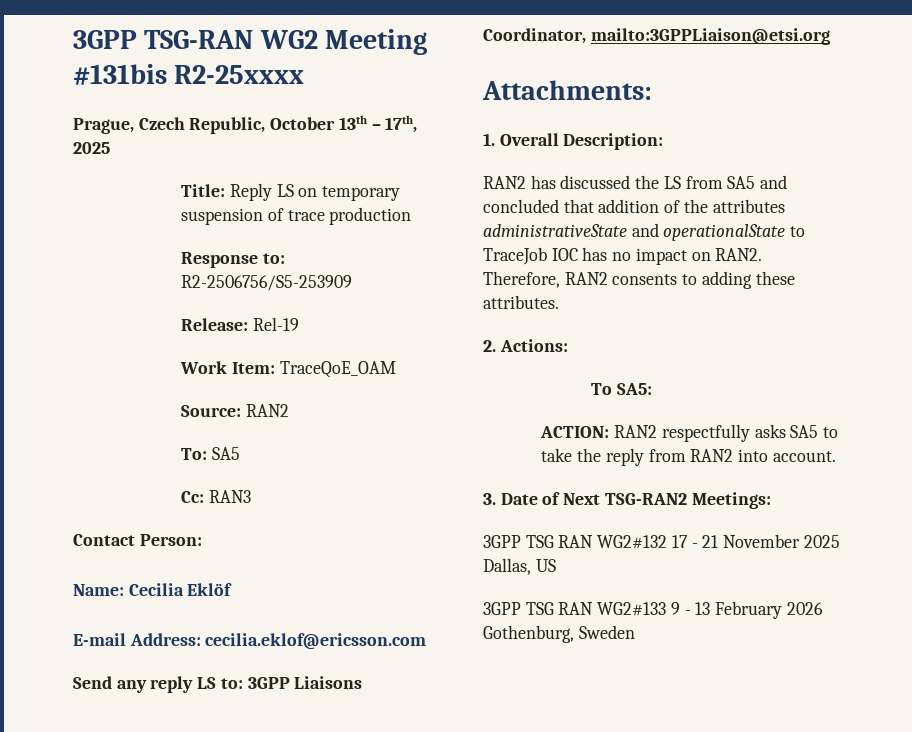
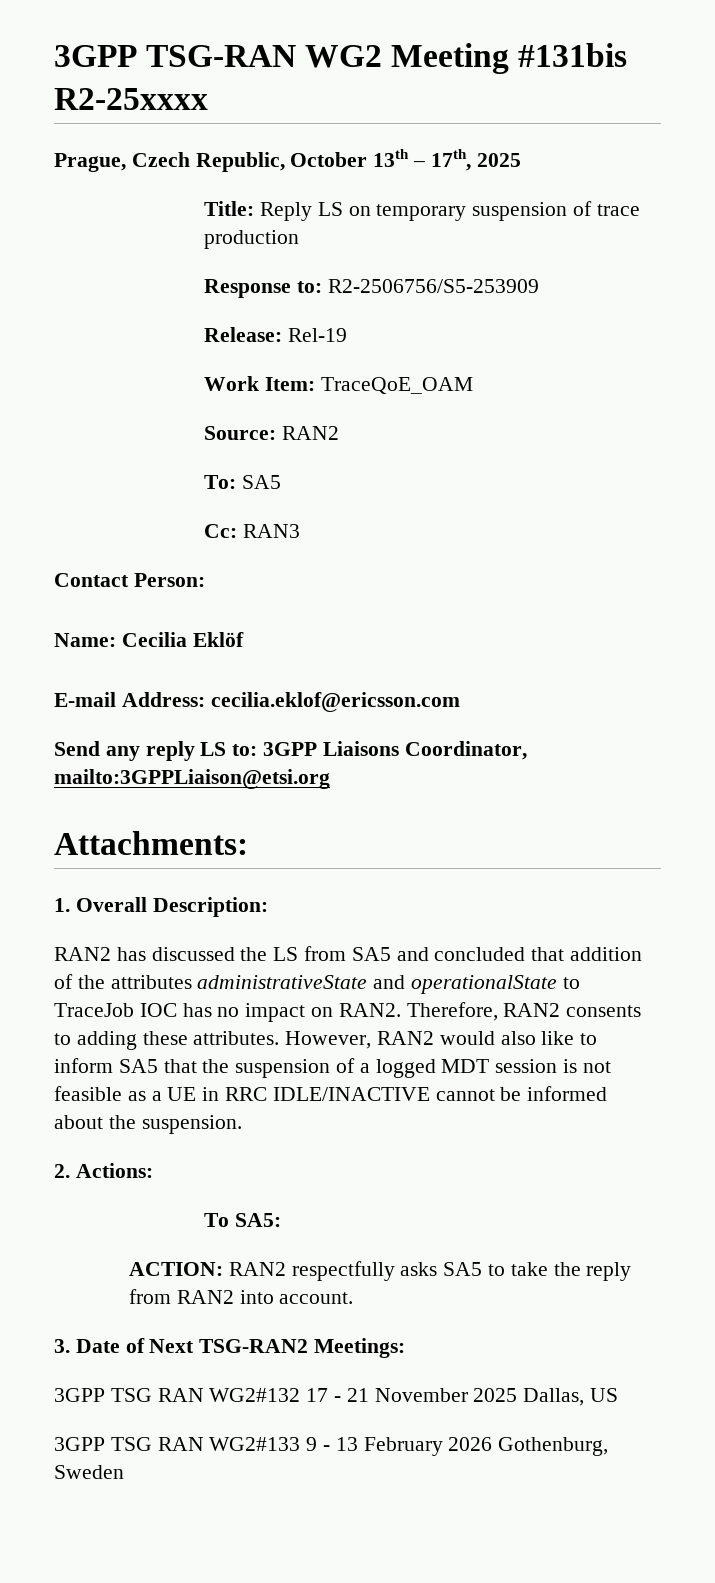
(559, 302) none -> [285,1031,598,1049] [54,1058,611,1078] [54,1086,608,1101] [54,1115,242,1134] However, RAN2 would also like to inform SA5 that the suspension of a logged MDT session is not feasible as a UE in RRC IDLE/INACTIVE cannot be informed about the suspension.

